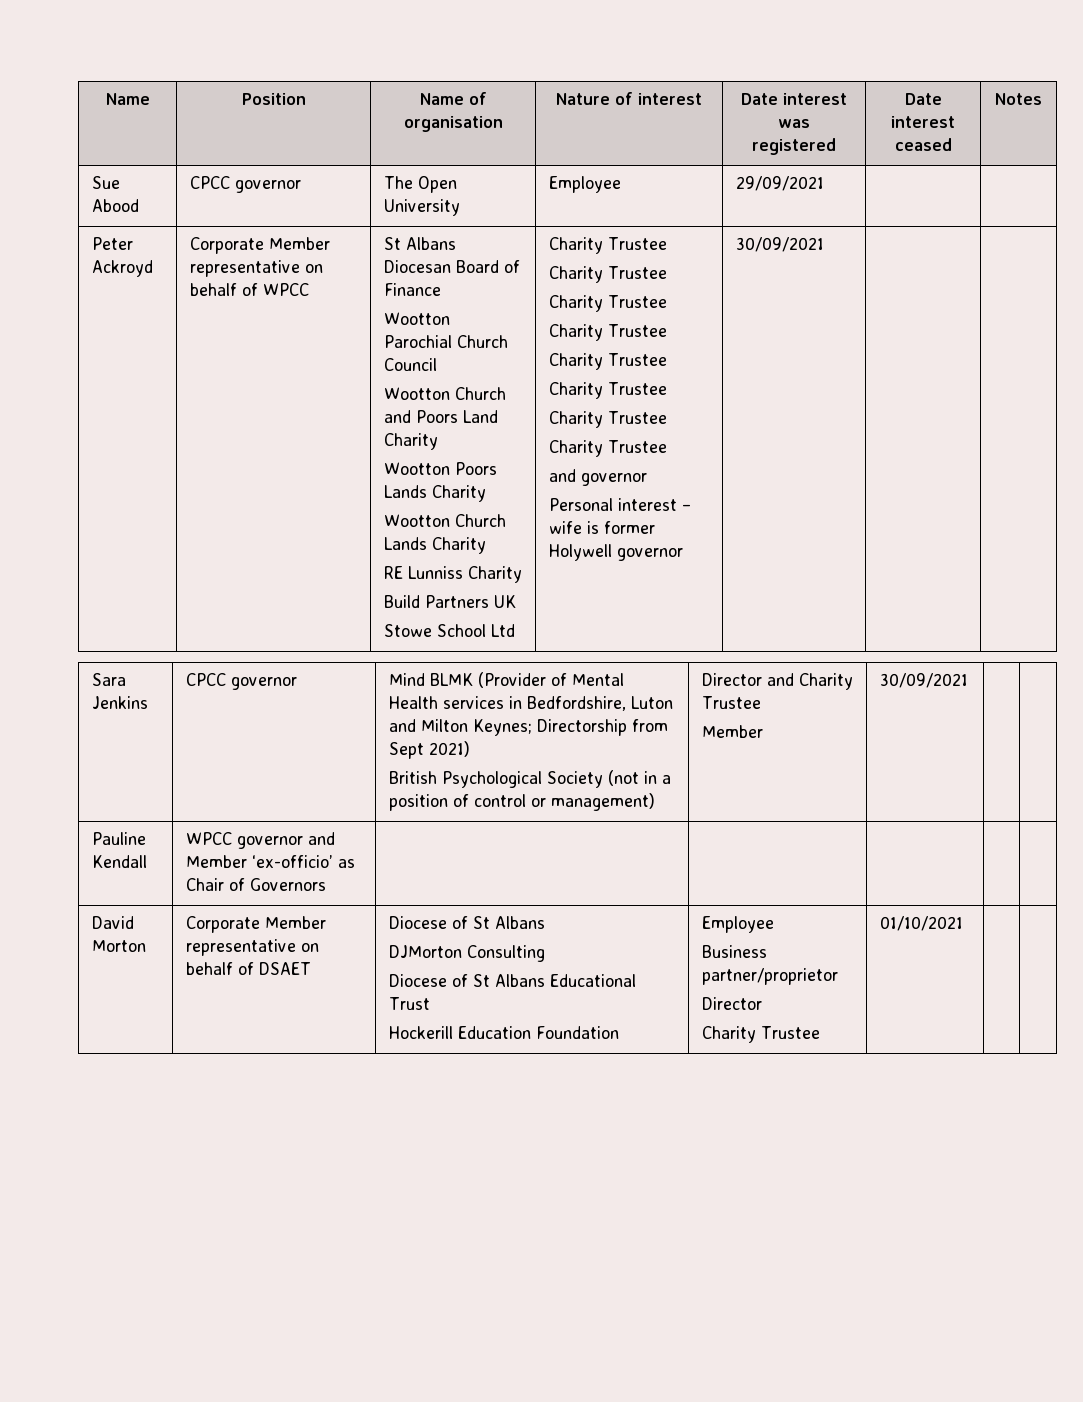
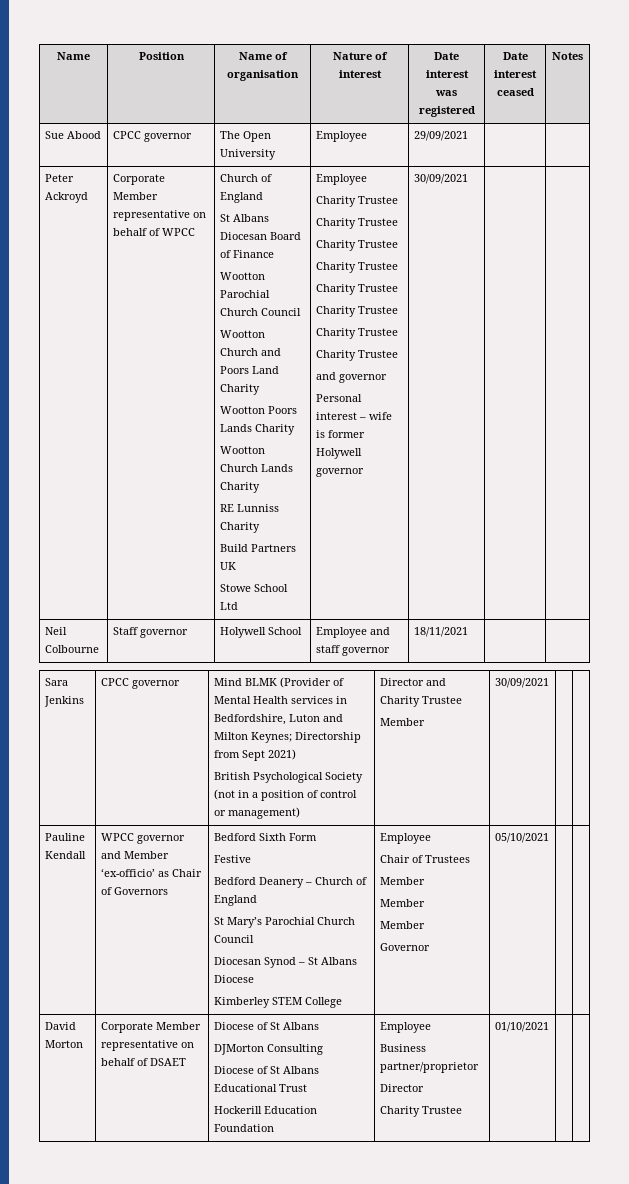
(309, 289) none -> [219,174,272,182] [219,192,263,203] Church of England //
(515, 630) none -> [315,174,367,185] Employee //
(824, 244) none -> [44,627,67,635] [44,645,99,653] [112,627,188,638] [219,627,302,638] [315,627,390,638] [315,645,390,656] [413,627,468,637] // Neil Colbourne | Staff governor | Holywell School | Employee and staff governor | 18/11/2021 | |
(326, 884) | | -> [213,833,317,841] [213,855,251,863] [213,877,367,888] [213,895,257,906] [213,917,355,928] [213,935,254,943] [213,957,357,968] [213,975,254,983] [213,997,342,1008] [379,833,431,844] [379,855,470,863] [379,877,425,885] [379,899,425,907] [379,921,425,929] [379,943,430,951] [494,833,549,843] Bedford Sixth Form // Festive // Bedford Deanery – Church of England // St Mary’s Parochial Church Council // Diocesan Synod – St Albans Diocese // Kimberley STEM College | Employee // Chair of Trustees // Member // Member // Member // Governor | 05/10/2021

